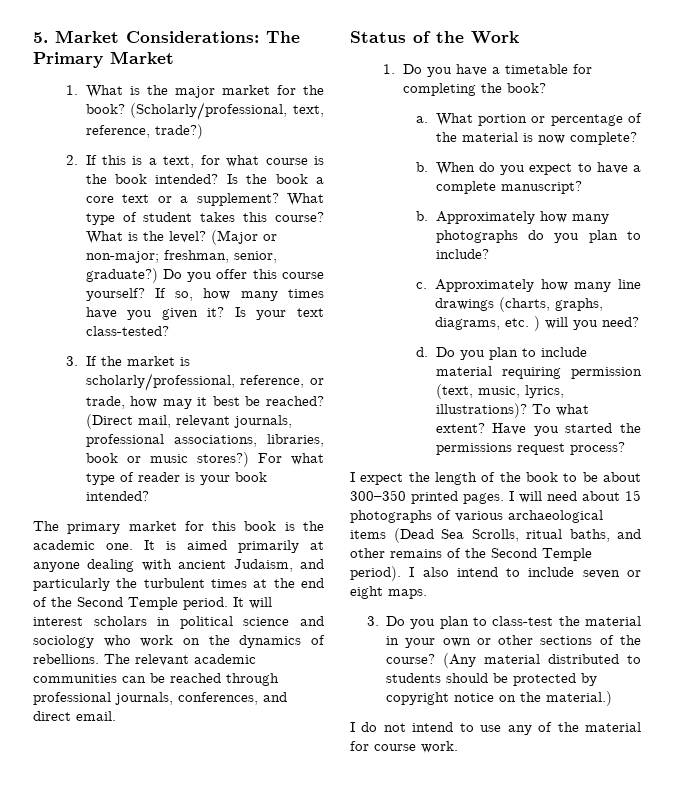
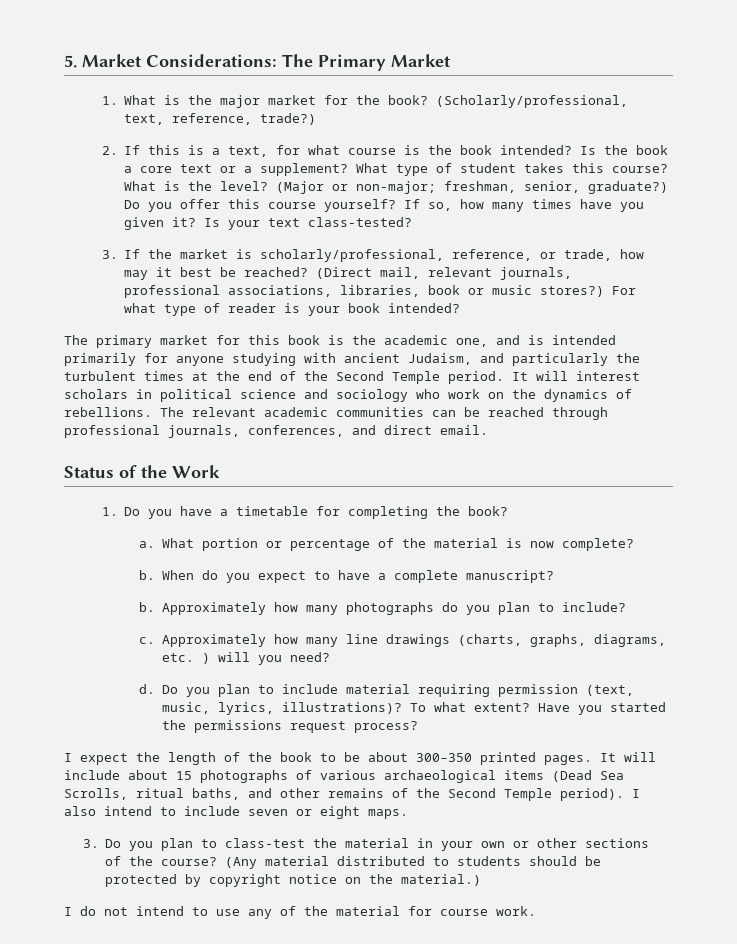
[106,540,324,553] [33,559,135,572] one. It is aimed primarily at anyone dealing -> [456,335,616,347] [64,353,296,366] one, and is intended primarily for anyone studying
[509,491,577,503] I will need -> [600,752,656,762] [64,770,120,780] It will include

